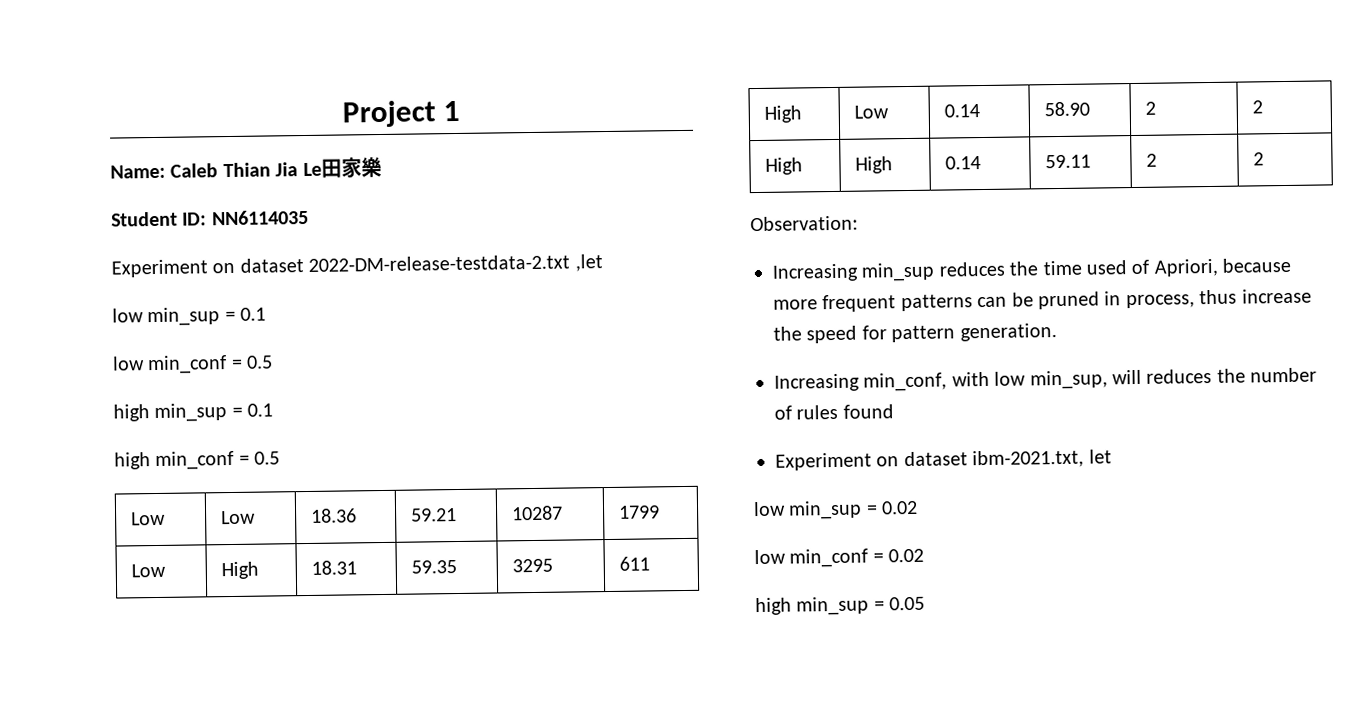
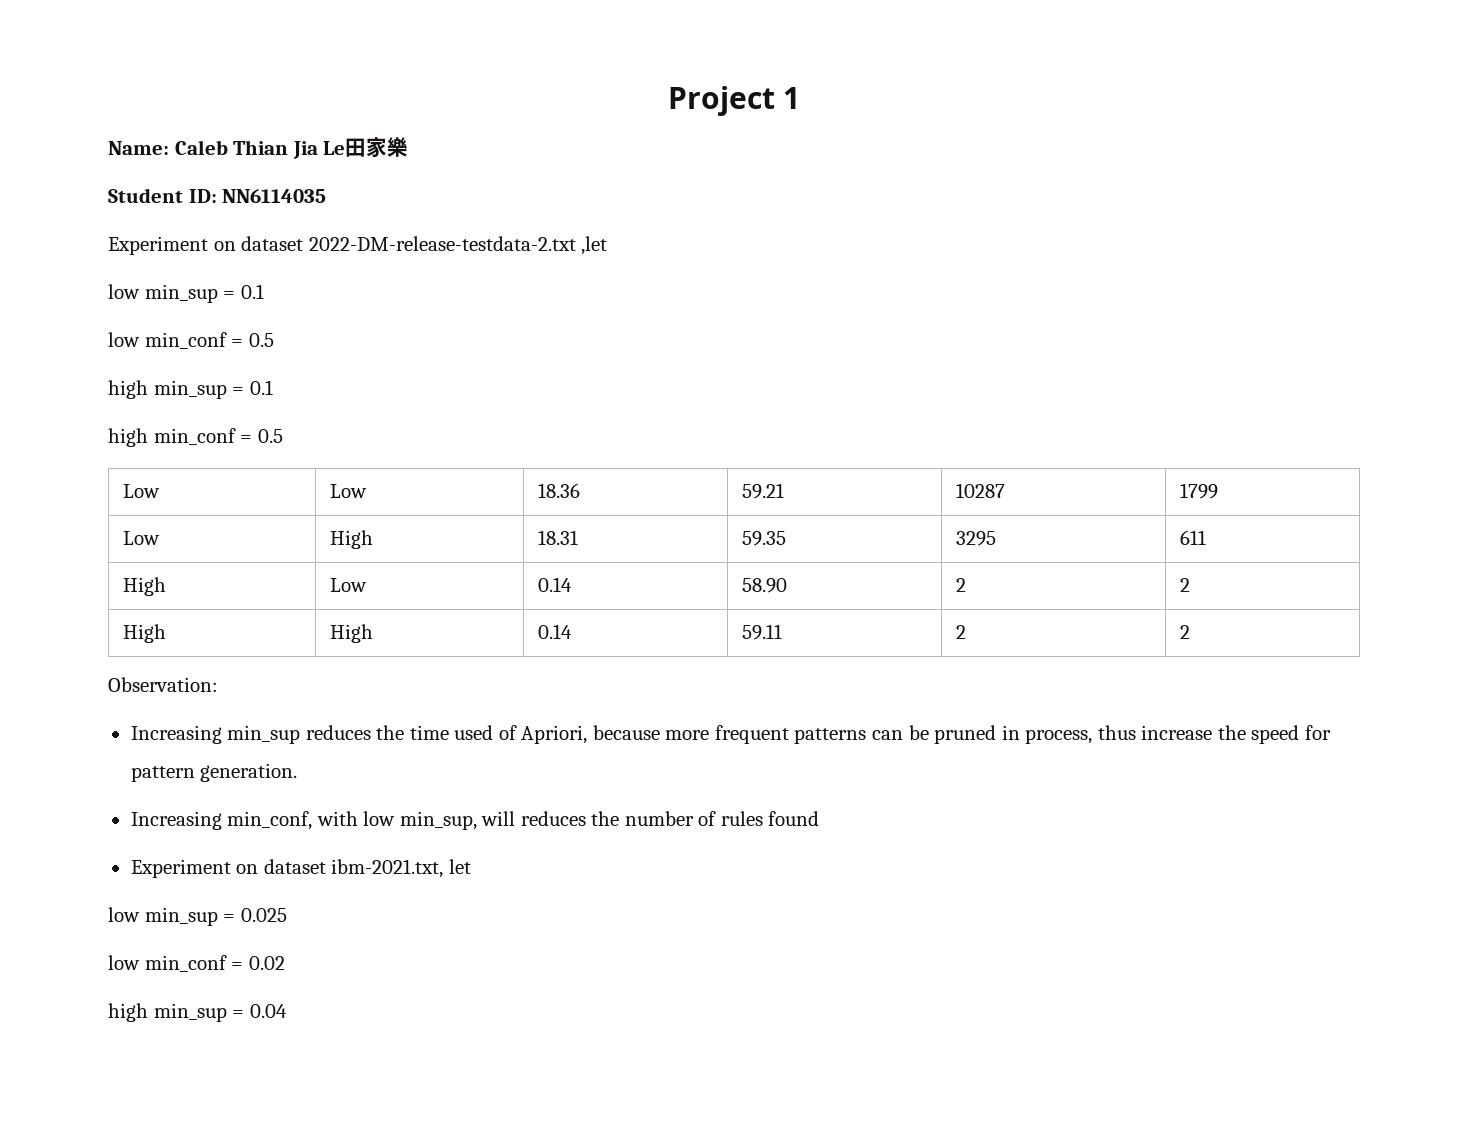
[881,500,919,515] 0.02 -> [240,908,287,922] 0.025
[889,596,926,611] 0.05 -> [249,1004,287,1018] 0.04

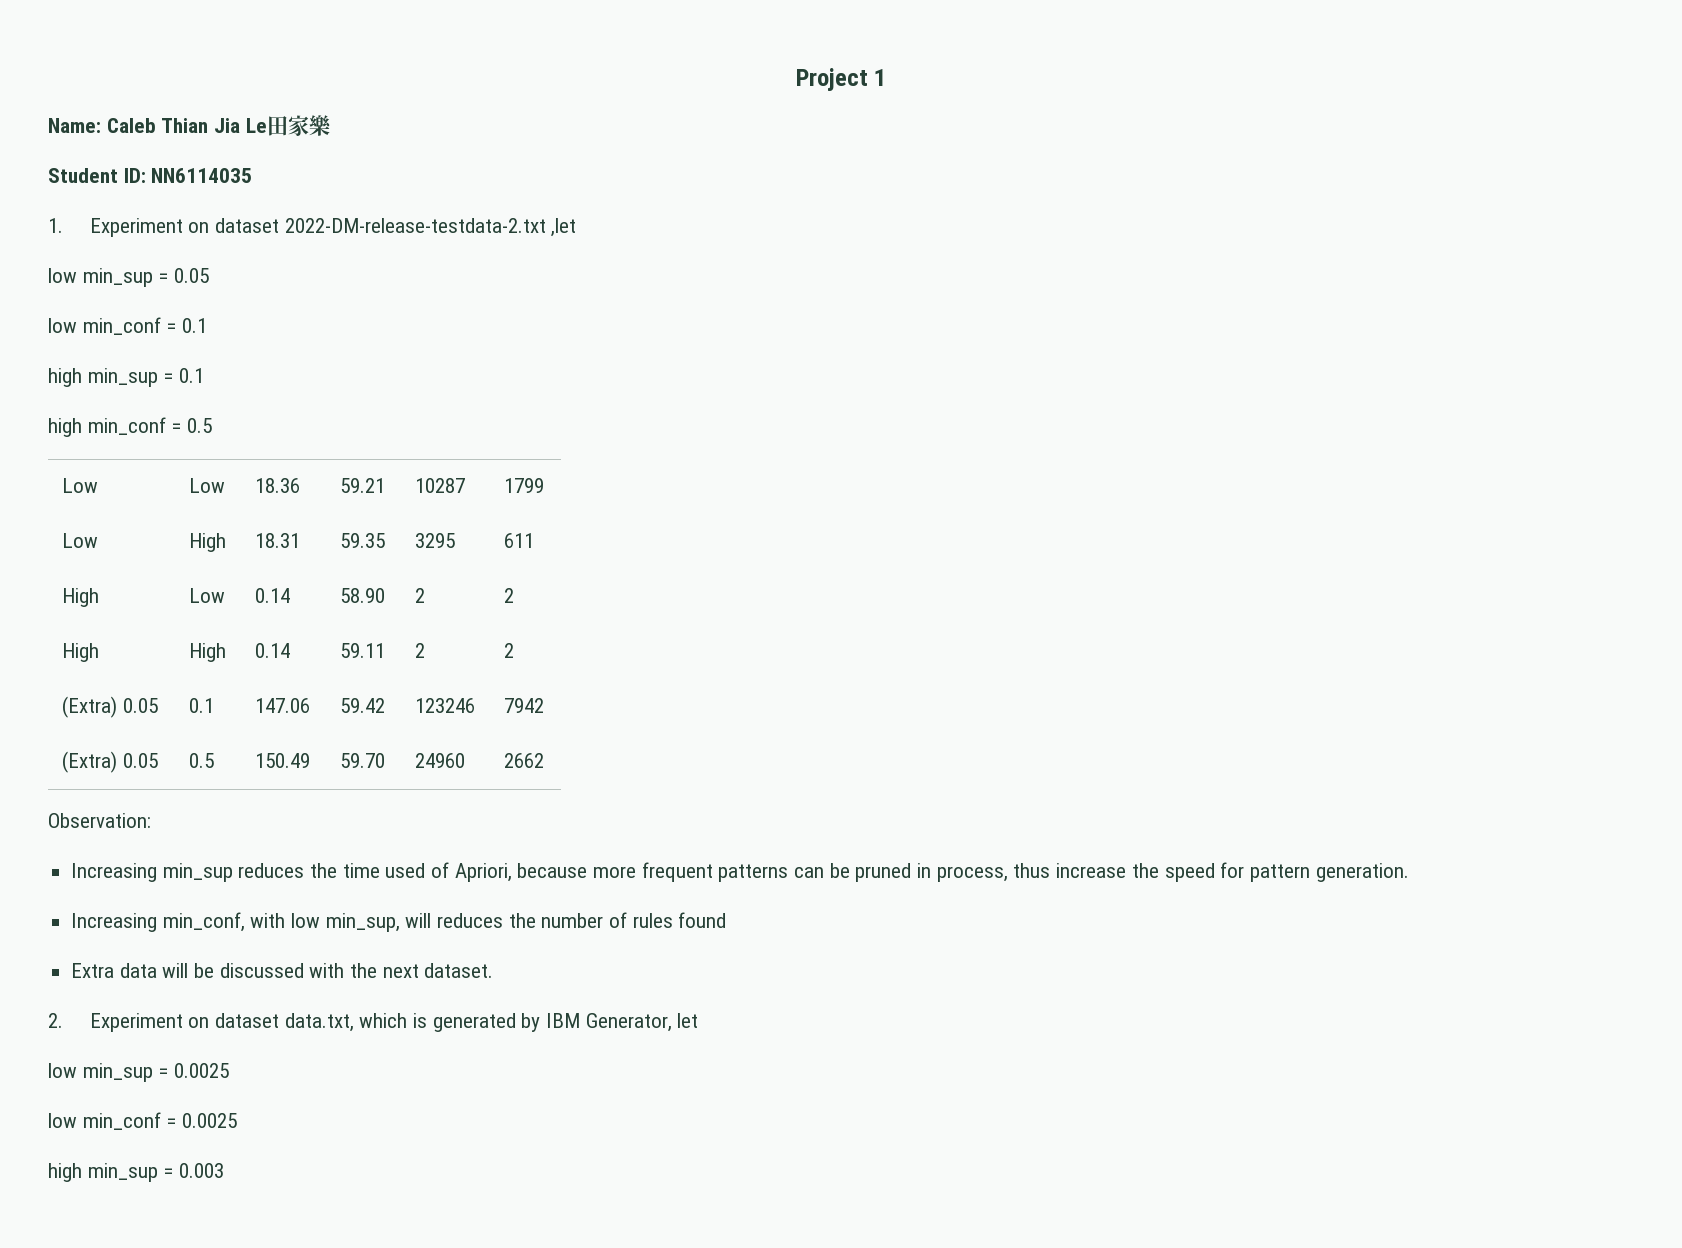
(327, 196) none -> [48,218,63,233] 1.
[240,284,264,299] [108,332,274,349] 0.1 // low min_conf = 0.5 -> [174,268,210,283] [48,317,208,335] 0.05 // low min_conf = 0.1
(1190, 632) none -> [62,696,159,718] [189,698,215,713] [255,698,311,713] [340,698,386,713] [415,698,476,713] [504,698,545,713] [62,751,159,773] [189,753,215,768] [255,753,311,768] [340,753,386,768] [415,753,466,768] [504,753,545,768] // (Extra) 0.05 | 0.1 | 147.06 | 59.42 | 123246 | 7942 // (Extra) 0.05 | 0.5 | 150.49 | 59.70 | 24960 | 2662
[130,859,444,878] Experiment on dataset ibm-2021.txt, -> [71,963,494,978] [48,1013,672,1032] Extra data will be discussed with the next dataset. // 2. Experiment on dataset data.txt, which is generated by IBM Generator,
[240,908,287,922] [108,955,285,972] [108,1003,287,1022] 0.025 // low min_conf = 0.02 // high min_sup = 0.04 -> [174,1063,230,1078] [48,1112,238,1130] [48,1163,225,1182] 0.0025 // low min_conf = 0.0025 // high min_sup = 0.003

